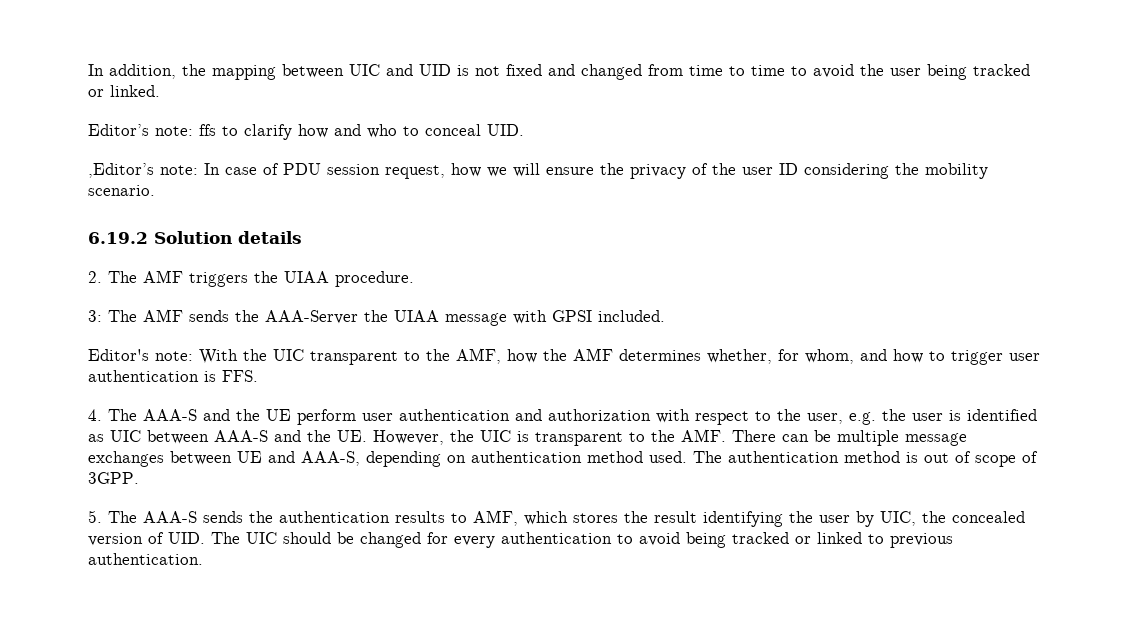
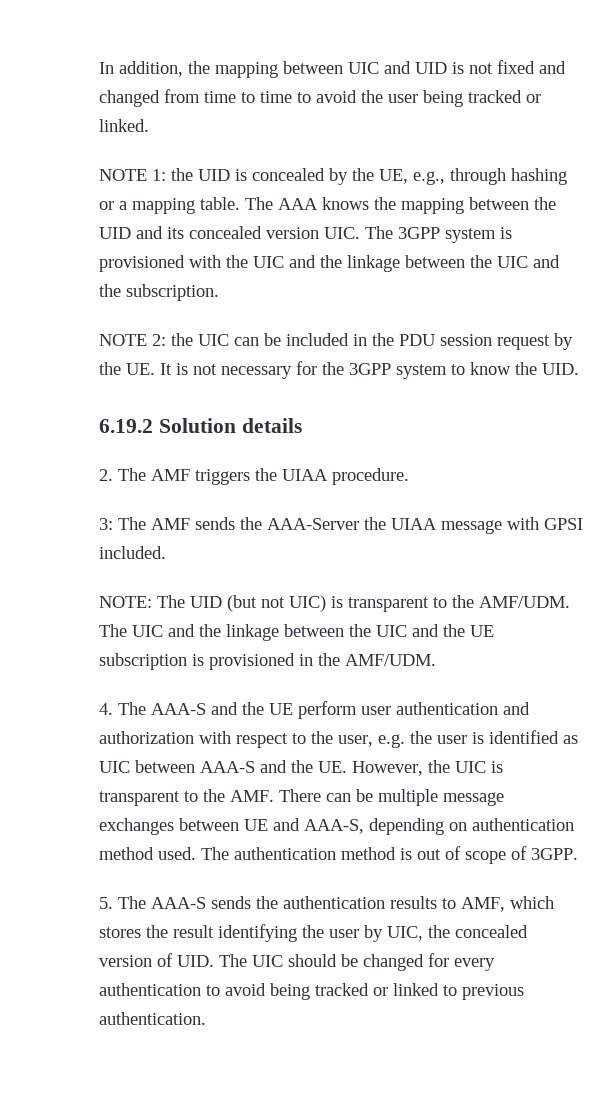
[88,124,524,140] [88,163,988,179] [88,185,155,196] Editor’s note: ffs to clarify how and who to conceal UID. // ,Editor’s note: In case of PDU session request, how we will ensure the privacy of the user ID considering the mobility scenario. -> [99,168,567,185] [99,197,556,214] [99,226,512,243] [99,255,560,272] [99,284,219,301] [99,333,573,350] [99,361,579,379] NOTE 1: the UID is concealed by the UE, e.g., through hashing or a mapping table. The AAA knows the mapping between the UID and its concealed version UIC. The 3GPP system is provisioned with the UIC and the linkage between the UIC and the subscription. // NOTE 2: the UIC can be included in the PDU session request by the UE. It is not necessary for the 3GPP system to know the UID.
[88,348,1040,365] [88,370,258,382] Editor's note: With the UIC transparent to the AMF, how the AMF determines whether, for whom, and how to trigger user authentication is FFS. -> [99,595,570,612] [99,624,494,641] [99,653,436,670] NOTE: The UID (but not UIC) is transparent to the AMF/UDM. The UIC and the linkage between the UIC and the UE subscription is provisioned in the AMF/UDM.

